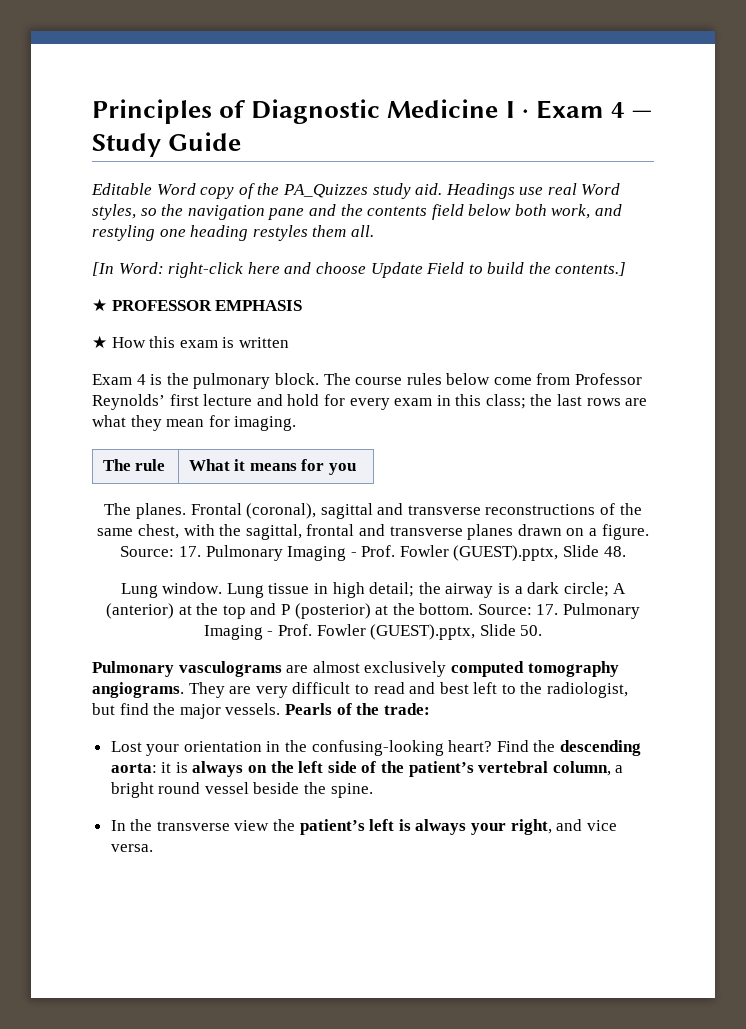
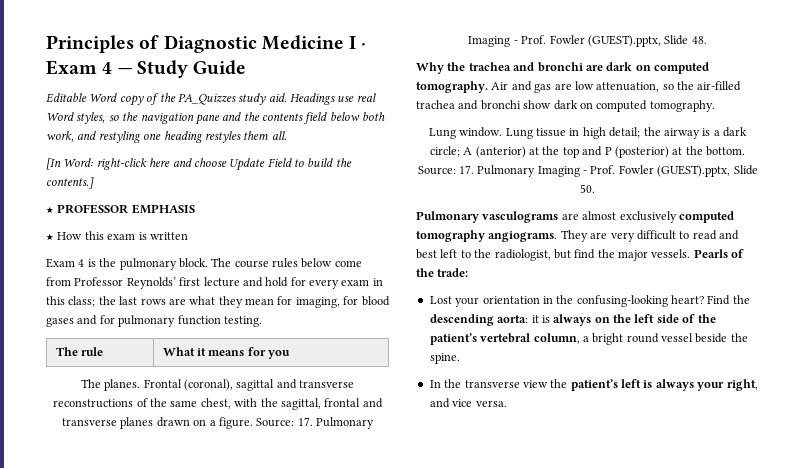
[234,416,297,431] imaging. -> [295,296,390,308] [46,315,262,327] imaging, for blood gases and for pulmonary function testing.
(626, 551) none -> [416,62,709,74] [416,81,742,93] [416,100,715,112] // Why the trachea and bronchi are dark on computed tomography. Air and gas are low attenuation, so the air-filled trachea and bronchi show dark on computed tomography.

